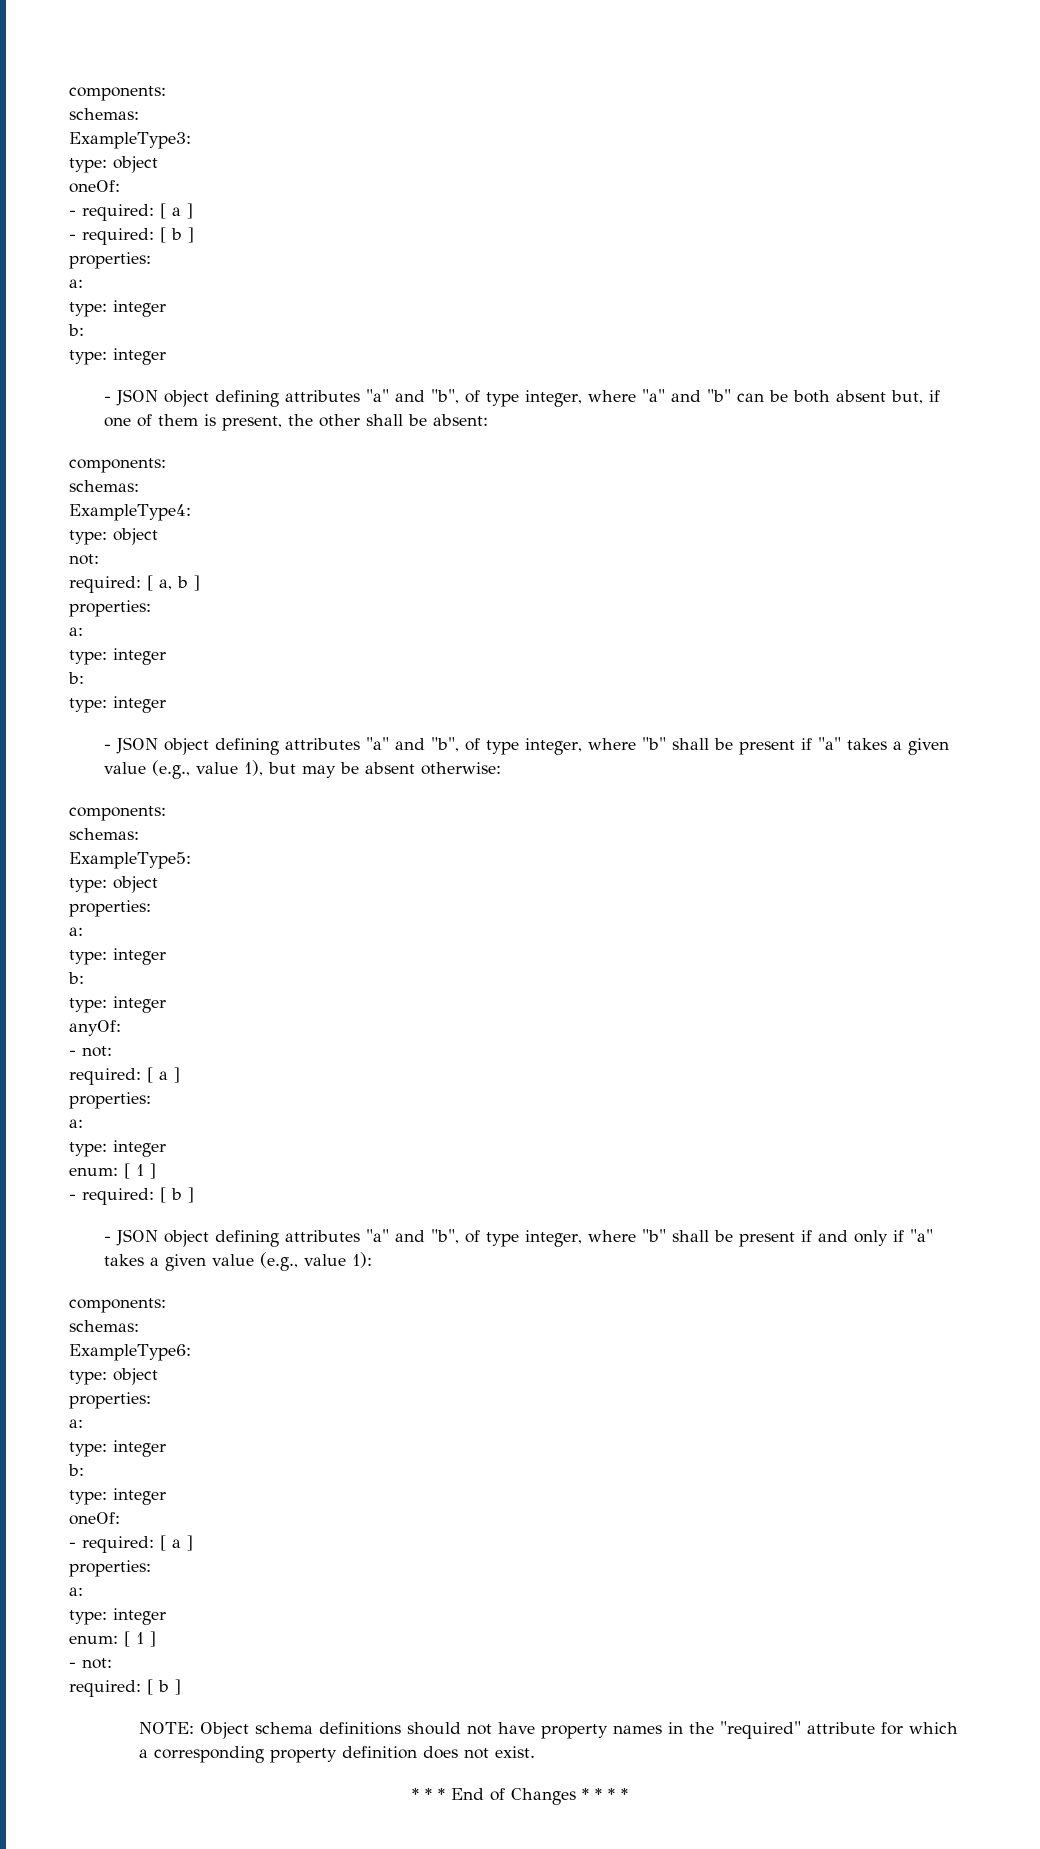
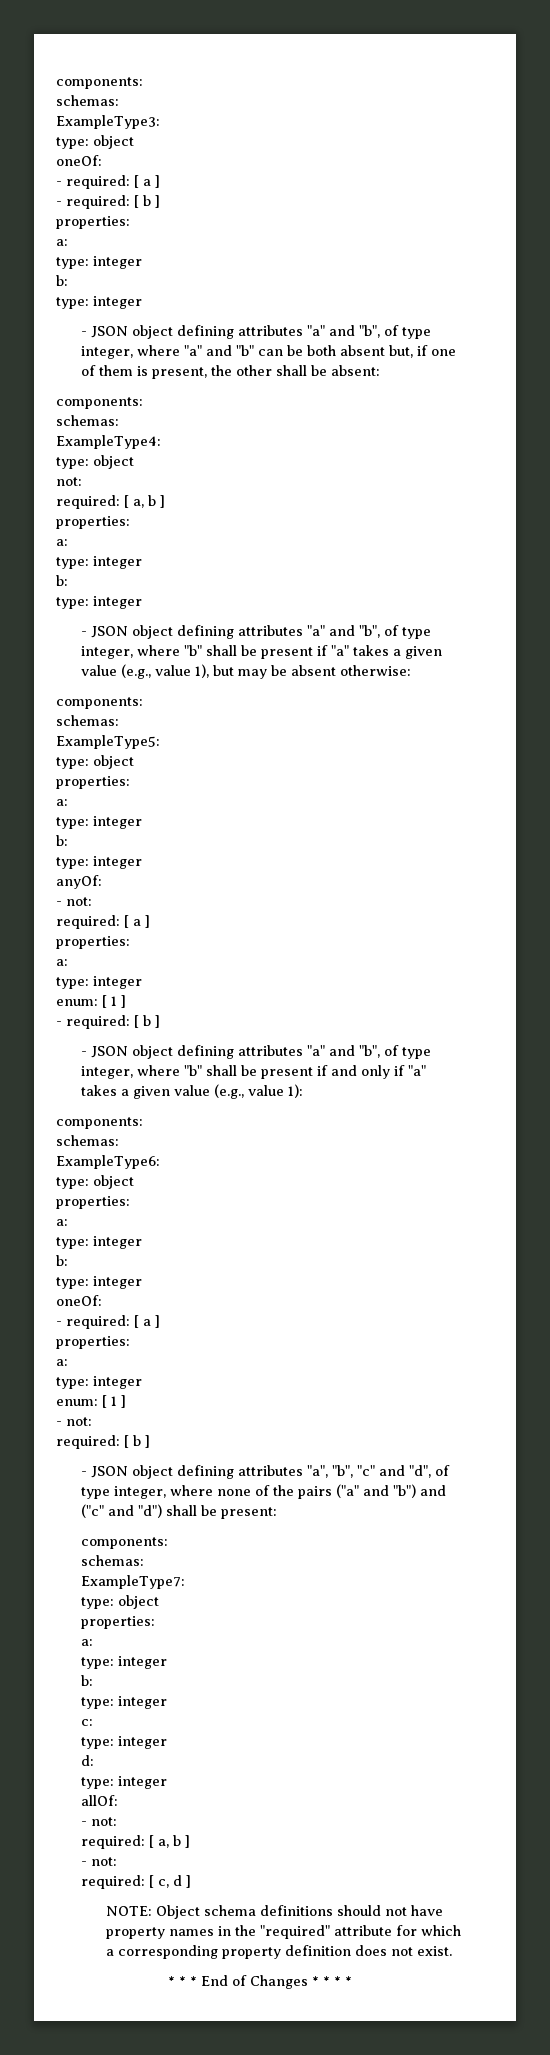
(181, 1687) none -> [81,1465,451,1479] [81,1484,447,1499] [81,1504,278,1519] [81,1537,169,1549] [81,1555,145,1566] [81,1575,186,1589] [81,1595,160,1609] [81,1616,156,1629] [81,1639,94,1646] [81,1656,168,1669] [81,1675,94,1686] [81,1696,168,1709] [81,1719,94,1726] [81,1736,168,1749] [81,1755,95,1766] [81,1776,168,1789] [81,1795,119,1806] [81,1817,118,1826] [81,1835,191,1849] [81,1857,118,1866] [81,1875,192,1889] // - JSON object defining attributes "a", "b", "c" and "d", of type integer, where none of the pairs ("a" and "b") and ("c" and "d") shall be present: // components: // schemas: // ExampleType7: // type: object // properties: // a: // type: integer // b: // type: integer // c: // type: integer // d: // type: integer // allOf: // - not: // required: [ a, b ] // - not: // required: [ c, d ]

